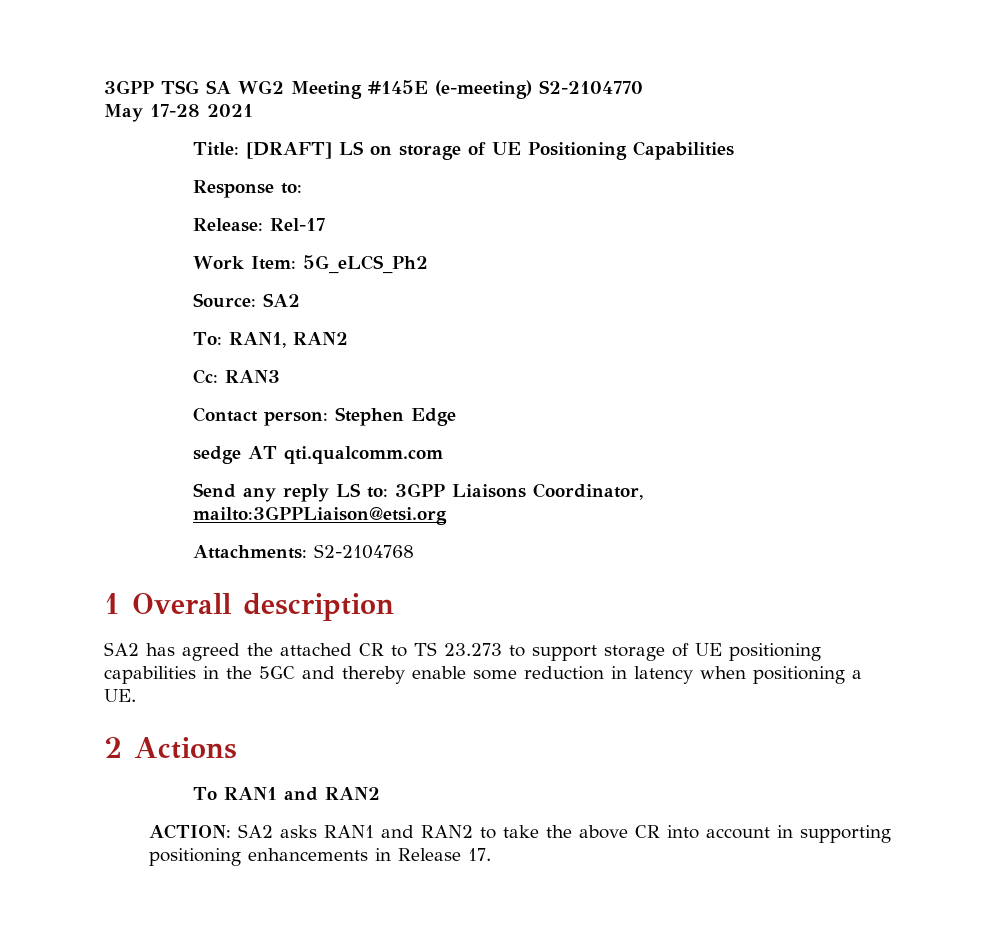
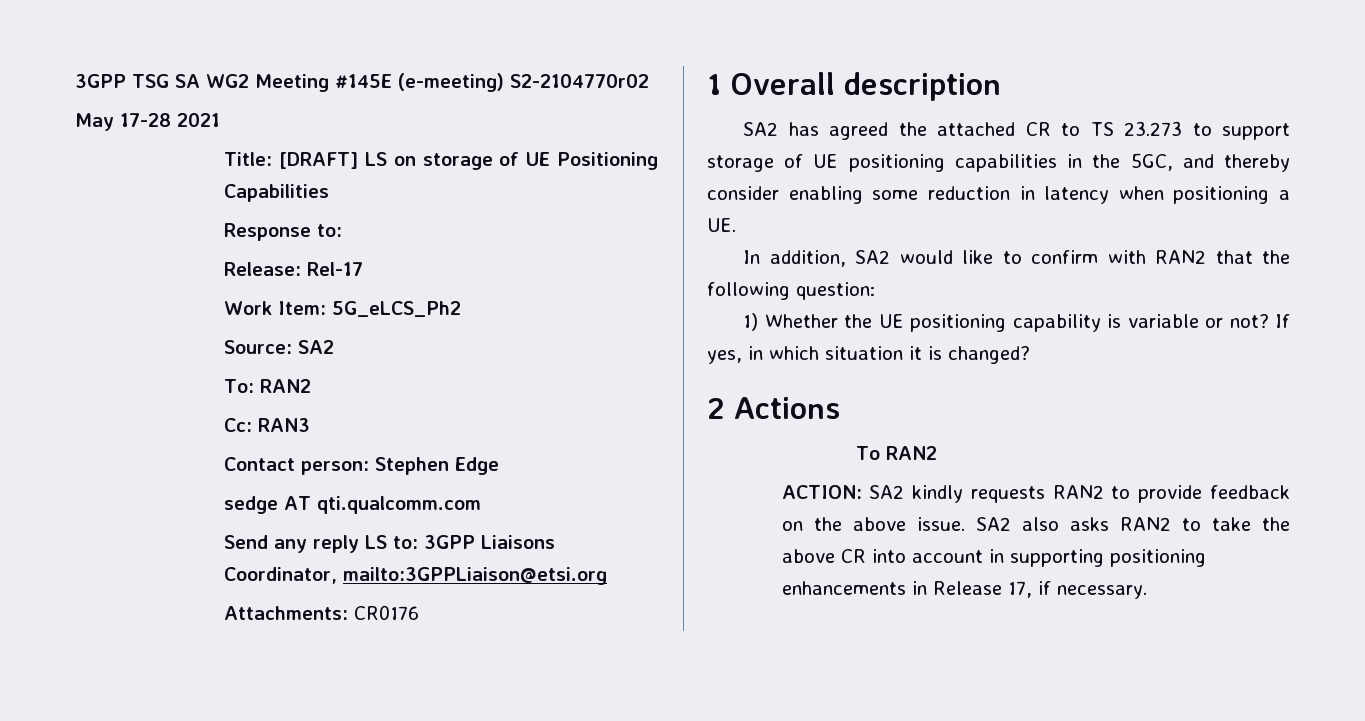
[539,80,643,94] S2-2104770 -> [510,74,649,88] S2-2104770r02
[229,332,287,348] RAN1, -> (255, 386) none
[314,544,415,559] S2-2104768 -> [354,605,420,620] CR0176
[259,666,295,679] 5GC -> [1130,153,1173,171] 5GC,
[412,666,466,679] enable -> [707,186,863,204] consider enabling
(136, 695) none -> [743,250,1290,267] [707,282,875,300] [743,313,1290,332] [707,346,1030,364] // In addition, SA2 would like to confirm with RAN2 that the following question: // 1) Whether the UE positioning capability is variable or not? If yes, in which situation it is changed?
[224,787,319,801] RAN1 and -> (881, 453) none
[279,825,414,838] asks RAN1 and -> [912,485,1290,503] [781,517,1109,531] kindly requests RAN2 to provide feedback on the above issue. SA2 also asks
[467,848,491,861] 17. -> [1007,581,1147,599] 17, if necessary.

